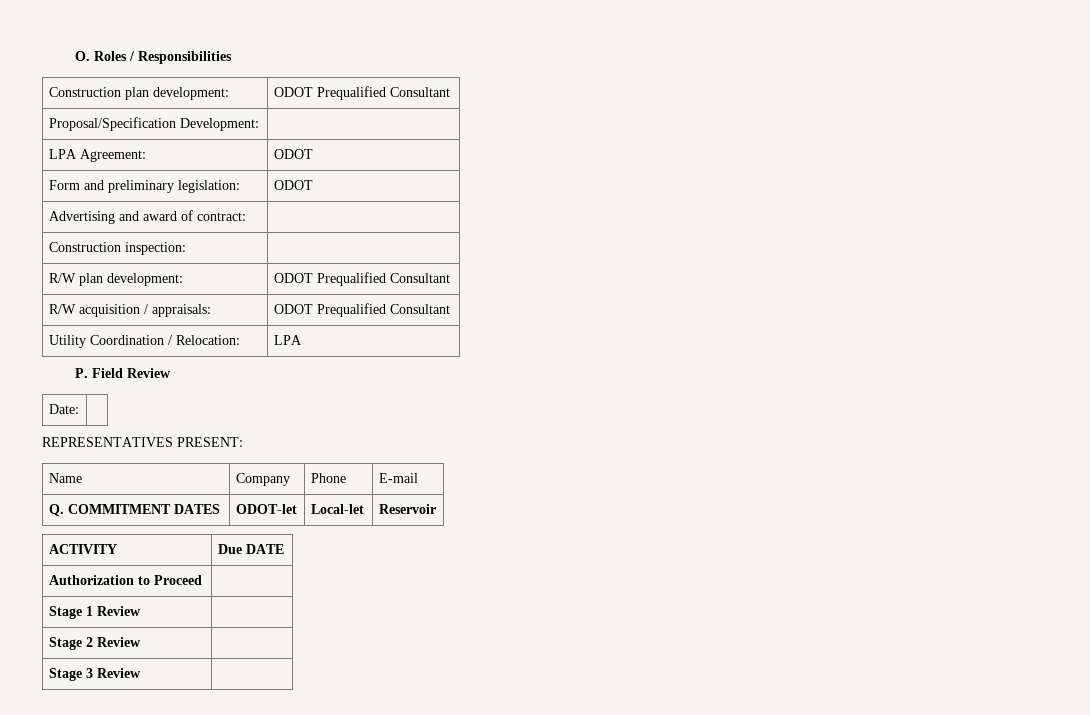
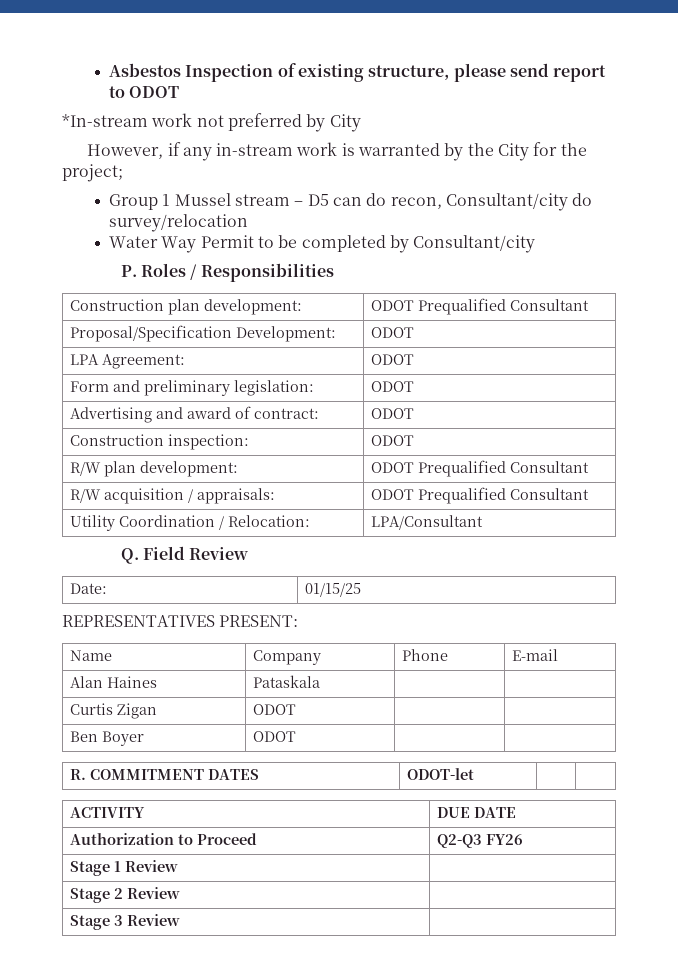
[74,51,90,61] O. -> [108,63,607,82] [108,86,180,98] [62,113,361,132] [87,142,587,161] [62,164,123,182] [108,193,593,211] [108,214,248,232] [108,235,536,253] [120,265,137,277] Asbestos Inspection of existing structure, please send report to ODOT // *In-stream work not preferred by City // However, if any in-stream work is warranted by the City for the project; // Group 1 Mussel stream – D5 can do recon, Consultant/city do survey/relocation // Water Way Permit to be completed by Consultant/city // P.
(259, 124) none -> [371,327,415,338] ODOT
(246, 216) none -> [371,408,415,419] ODOT
(186, 248) none -> [371,435,415,446] ODOT
[273,335,302,345] [74,368,88,378] LPA // P. -> [371,515,484,530] [120,548,139,564] LPA/Consultant // Q.
(79, 409) none -> [305,583,362,597] 01/15/25
[48,504,64,516] Q. -> [70,676,158,688] [253,675,321,688] [70,703,158,719] [253,704,297,715] [70,731,145,746] [253,731,297,742] [70,769,87,780] Alan Haines | Pataskala | | // Curtis Zigan | ODOT | | // Ben Boyer | ODOT | | // R.
[310,504,364,514] [378,504,436,514] Local-let | Reservoir -> (475, 774) |
[217,544,242,554] Due -> [437,807,471,818] DUE
(202, 580) none -> [437,834,524,848] Q2-Q3 FY26

